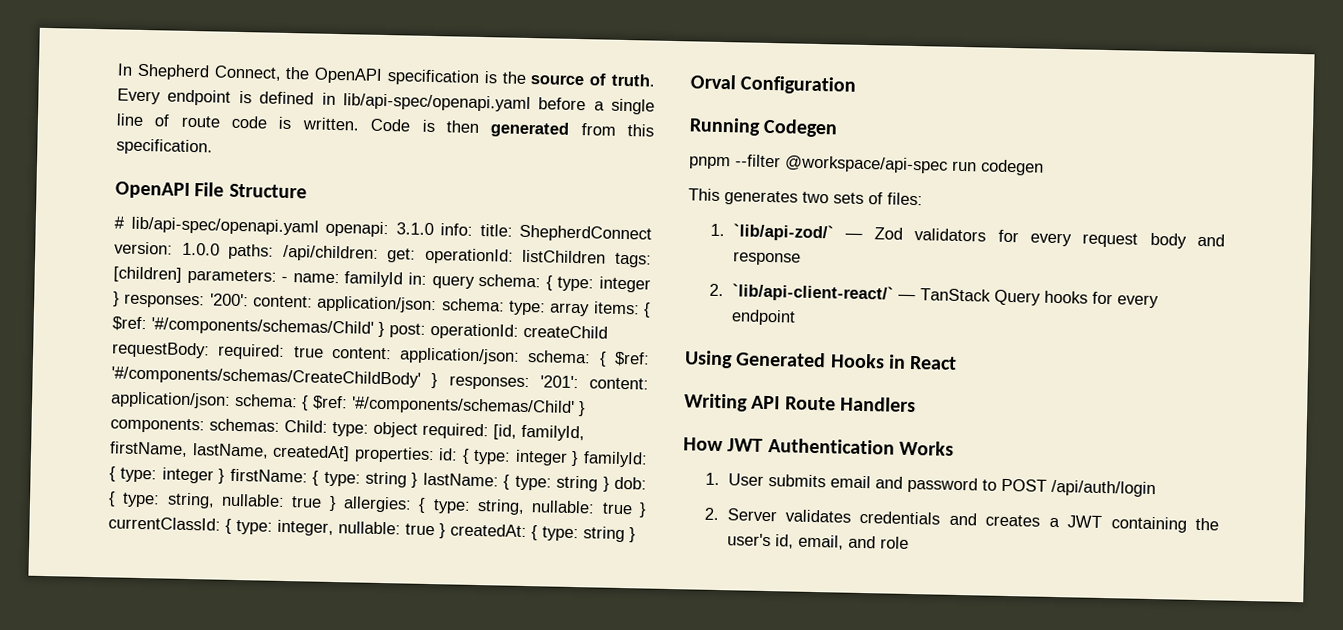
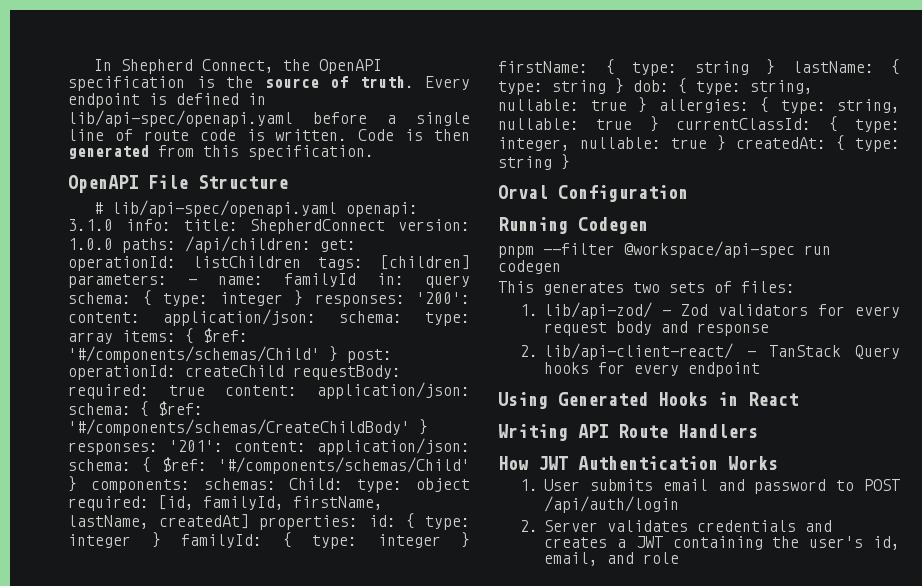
[732,223,834,242] `lib/api-zod/` -> [544,302,653,319] lib/api-zod/
[731,283,894,303] `lib/api-client-react/` -> [544,343,734,360] lib/api-client-react/

